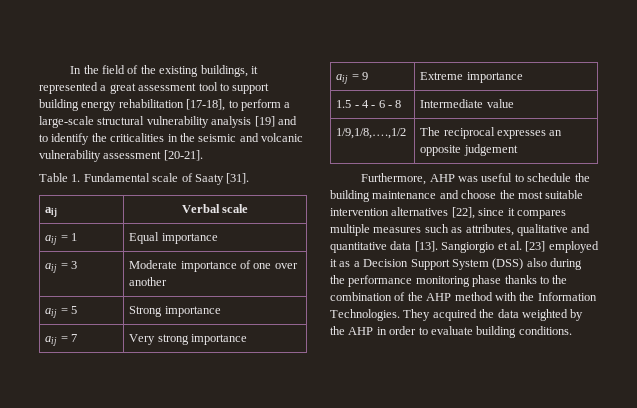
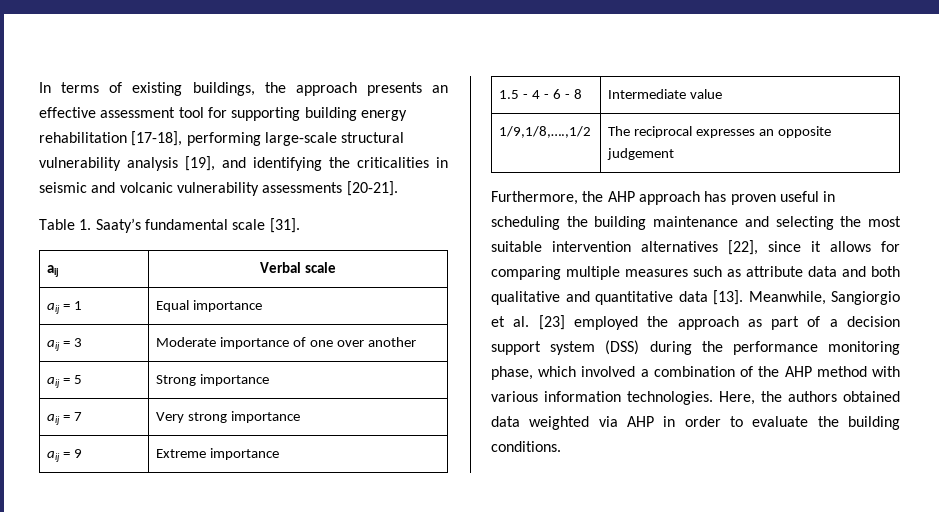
[83,65,258,77] [39,82,270,94] the field of the existing buildings, it represented a great assessment tool to support -> [61,82,448,96] [39,107,301,121] terms of existing buildings, the approach presents an effective assessment tool for supporting
[228,99,291,111] to perform a -> [186,132,261,146] performing
[254,116,297,127] [39,133,90,145] [19] and to identify -> [185,156,322,171] [19], and identifying
[179,133,195,142] the -> (448, 162) none
[103,151,162,159] assessment -> [262,182,343,193] assessments
[83,173,224,185] Fundamental scale of Saaty -> [95,218,266,233] Saaty’s fundamental scale
[429,173,572,182] AHP was useful to schedule -> [582,191,836,205] [491,216,560,230] the AHP approach has proven useful in scheduling
[461,190,497,199] choose -> [775,216,834,230] selecting
[516,210,566,219] compares -> [830,241,900,252] [491,266,561,280] allows for comparing
[465,224,514,236] attributes, -> [746,266,900,277] attribute data and both
(438, 246) none -> [748,291,826,305] Meanwhile,
[330,258,582,270] [330,275,568,287] it as a Decision Support System (DSS) also during the performance monitoring phase thanks to the -> [647,316,900,330] [491,340,900,355] [491,366,649,380] the approach as part of a decision support system (DSS) during the performance monitoring phase, which involved a
[519,292,597,301] [330,309,584,321] [330,326,345,335] the Information Technologies. They acquired the data weighted by the -> [491,391,900,405] [491,416,618,430] various information technologies. Here, the authors obtained data weighted via
(473, 330) none -> [817,416,839,427] the

